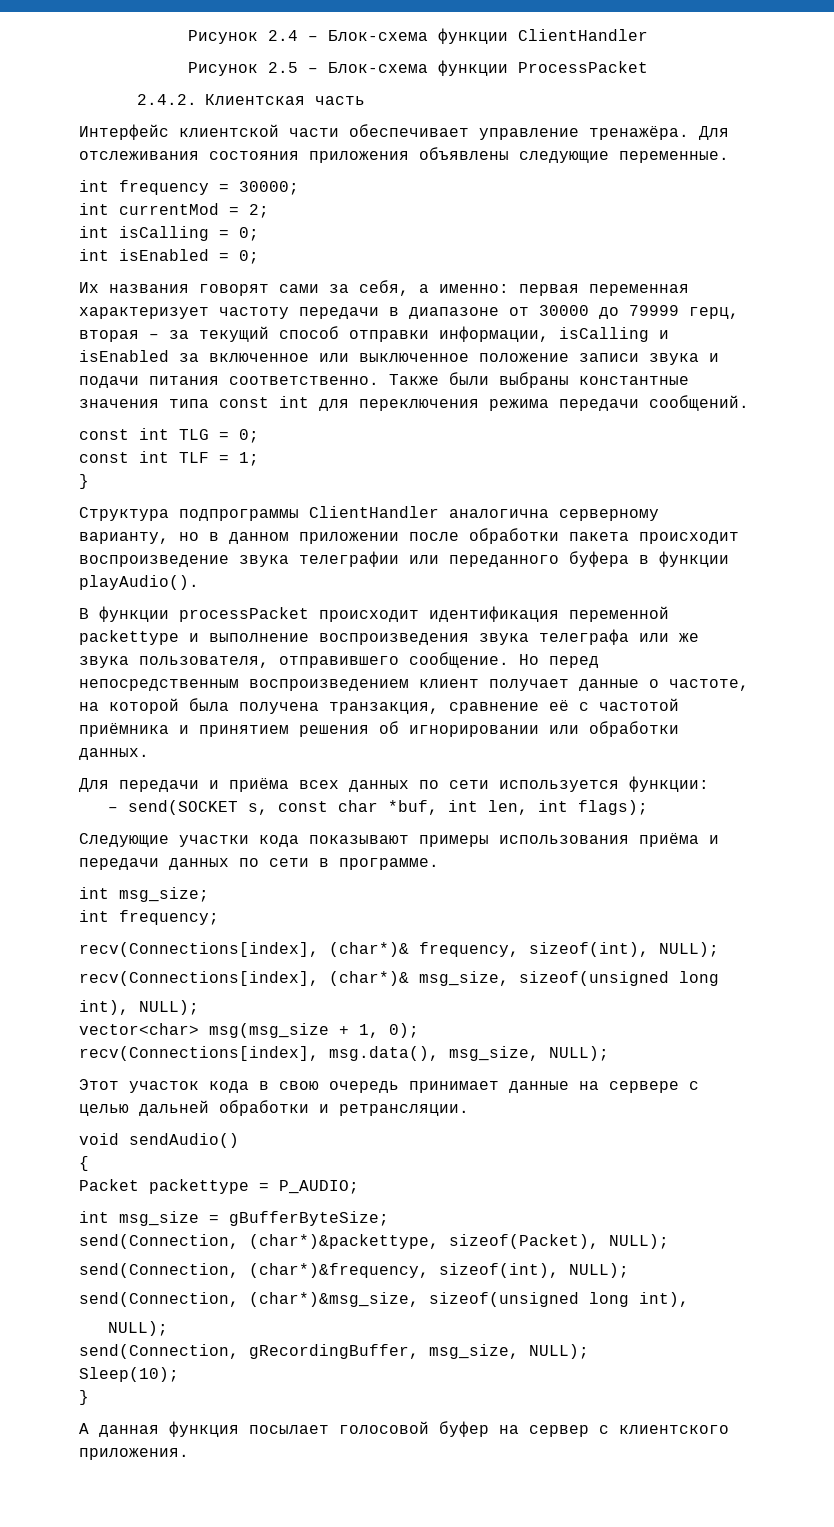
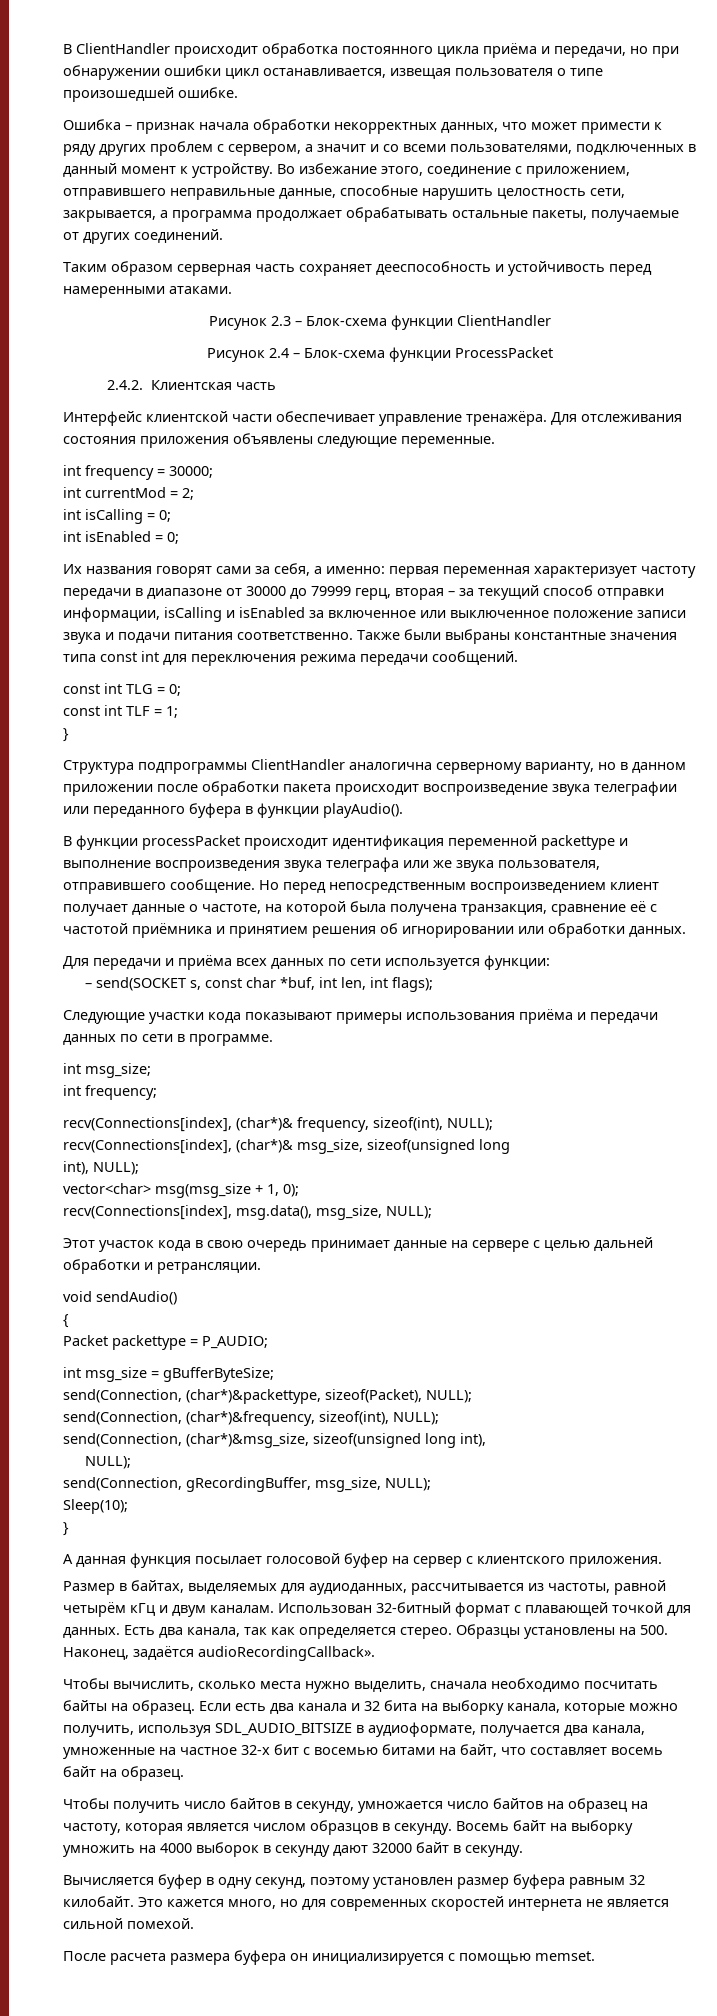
[188,30,298,44] Рисунок 2.4 -> [63,43,679,58] [63,65,603,80] [63,87,238,102] [63,119,662,134] [63,141,696,156] [63,163,630,178] [63,185,625,200] [63,207,679,222] [63,229,223,244] [63,261,652,276] [63,286,232,298] [208,316,291,330] В ClientHandler происходит обработка постоянного цикла приёма и передачи, но при обнаружении ошибки цикл останавливается, извещая пользователя о типе произошедшей ошибке. // Ошибка – признак начала обработки некорректных данных, что может примести к ряду других проблем с сервером, а значит и со всеми пользователями, подключенных в данный момент к устройству. Во избежание этого, соединение с приложением, отправившего неправильные данные, способные нарушить целостность сети, закрывается, а программа продолжает обрабатывать остальные пакеты, получаемые от других соединений. // Таким образом серверная часть сохраняет дееспособность и устойчивость перед намеренными атаками. // Рисунок 2.3
[268,62,298,73] 2.5 -> [268,348,289,358] 2.4
(189, 1454) none -> [63,1580,666,1595] [63,1602,691,1617] [63,1624,668,1639] [63,1646,375,1661] [63,1678,658,1693] [63,1700,678,1715] [63,1722,645,1737] [63,1744,663,1759] [63,1766,184,1781] [63,1798,648,1813] [63,1820,633,1835] [63,1842,523,1857] [63,1874,645,1889] [63,1896,669,1911] [63,1918,194,1929] [63,1950,595,1965] // Размер в байтах, выделяемых для аудиоданных, рассчитывается из частоты, равной четырём кГц и двум каналам. Использован 32-битный формат с плавающей точкой для данных. Есть два канала, так как определяется стерео. Образцы установлены на 500. Наконец, задаётся audioRecordingCallback». // Чтобы вычислить, сколько места нужно выделить, сначала необходимо посчитать байты на образец. Если есть два канала и 32 бита на выборку канала, которые можно получить, используя SDL_AUDIO_BITSIZE в аудиоформате, получается два канала, умноженные на частное 32-х бит с восемью битами на байт, что составляет восемь байт на образец. // Чтобы получить число байтов в секунду, умножается число байтов на образец на частоту, которая является числом образцов в секунду. Восемь байт на выборку умножить на 4000 выборок в секунду дают 32000 байт в секунду. // Вычисляется буфер в одну секунд, поэтому установлен размер буфера равным 32 килобайт. Это кажется много, но для современных скоростей интернета не является сильной помехой. // После расчета размера буфера он инициализируется с помощью memset.

